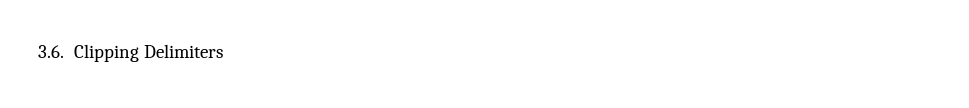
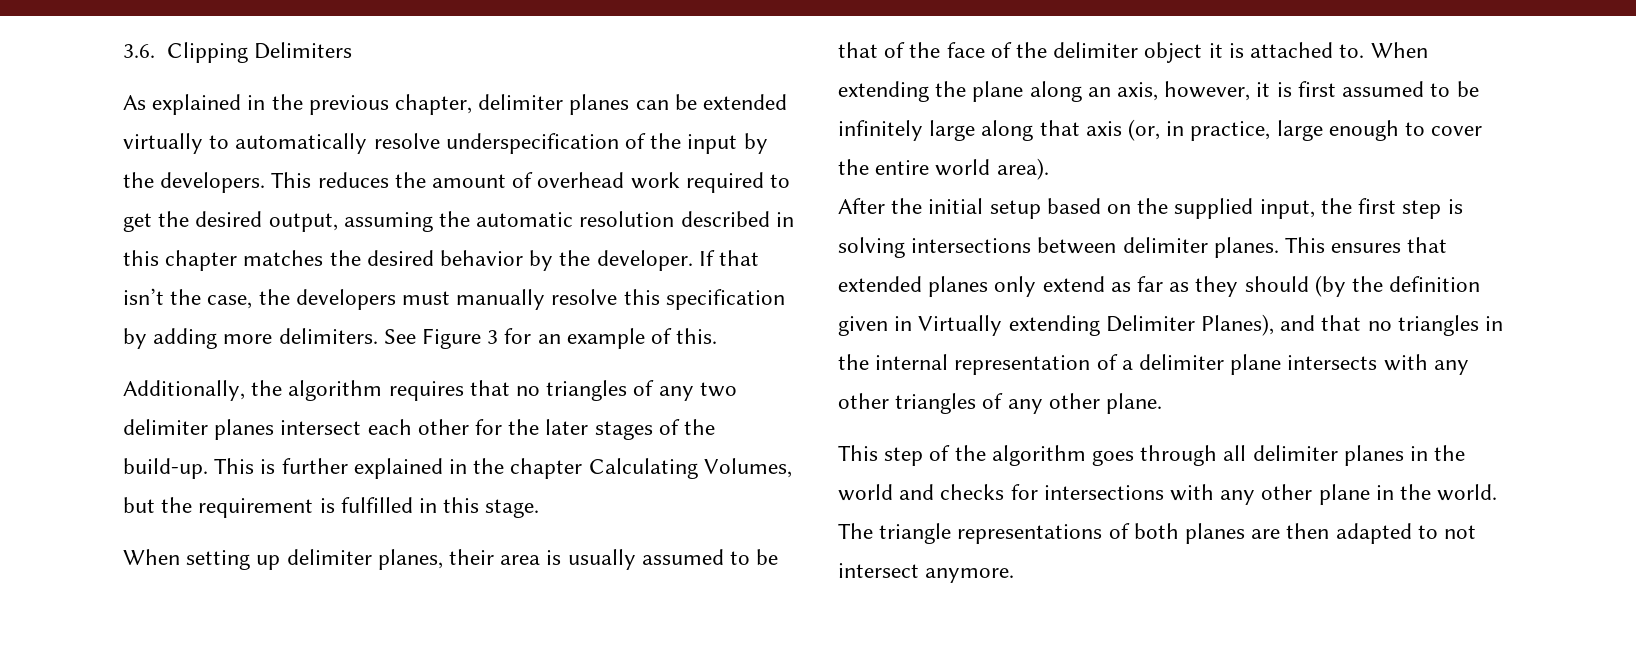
(223, 51) none -> [123,94,788,115] [123,133,768,154] [123,172,791,193] [123,211,794,232] [123,250,760,271] [123,288,785,310] [123,328,718,349] [123,380,737,401] [123,419,716,440] [123,458,792,479] [123,497,540,518] [123,549,779,570] [838,42,1428,63] [838,81,1479,102] [838,119,1483,141] [838,158,1049,180] [838,198,1463,219] [838,237,1448,258] [838,275,1481,297] [838,314,1504,336] [838,354,1469,375] [838,393,1163,414] [838,445,1466,466] [838,484,1498,505] [838,523,1477,544] [838,563,1015,583] // As explained in the previous chapter, delimiter planes can be extended virtually to automatically resolve underspecification of the input by the developers. This reduces the amount of overhead work required to get the desired output, assuming the automatic resolution described in this chapter matches the desired behavior by the developer. If that isn’t the case, the developers must manually resolve this specification by adding more delimiters. See Figure 3 for an example of this. // Additionally, the algorithm requires that no triangles of any two delimiter planes intersect each other for the later stages of the build-up. This is further explained in the chapter Calculating Volumes, but the requirement is fulfilled in this stage. // When setting up delimiter planes, their area is usually assumed to be that of the face of the delimiter object it is attached to. When extending the plane along an axis, however, it is first assumed to be infinitely large along that axis (or, in practice, large enough to cover the entire world area). // After the initial setup based on the supplied input, the first step is solving intersections between delimiter planes. This ensures that extended planes only extend as far as they should (by the definition given in Virtually extending Delimiter Planes), and that no triangles in the internal representation of a delimiter plane intersects with any other triangles of any other plane. // This step of the algorithm goes through all delimiter planes in the world and checks for intersections with any other plane in the world. The triangle representations of both planes are then adapted to not intersect anymore.

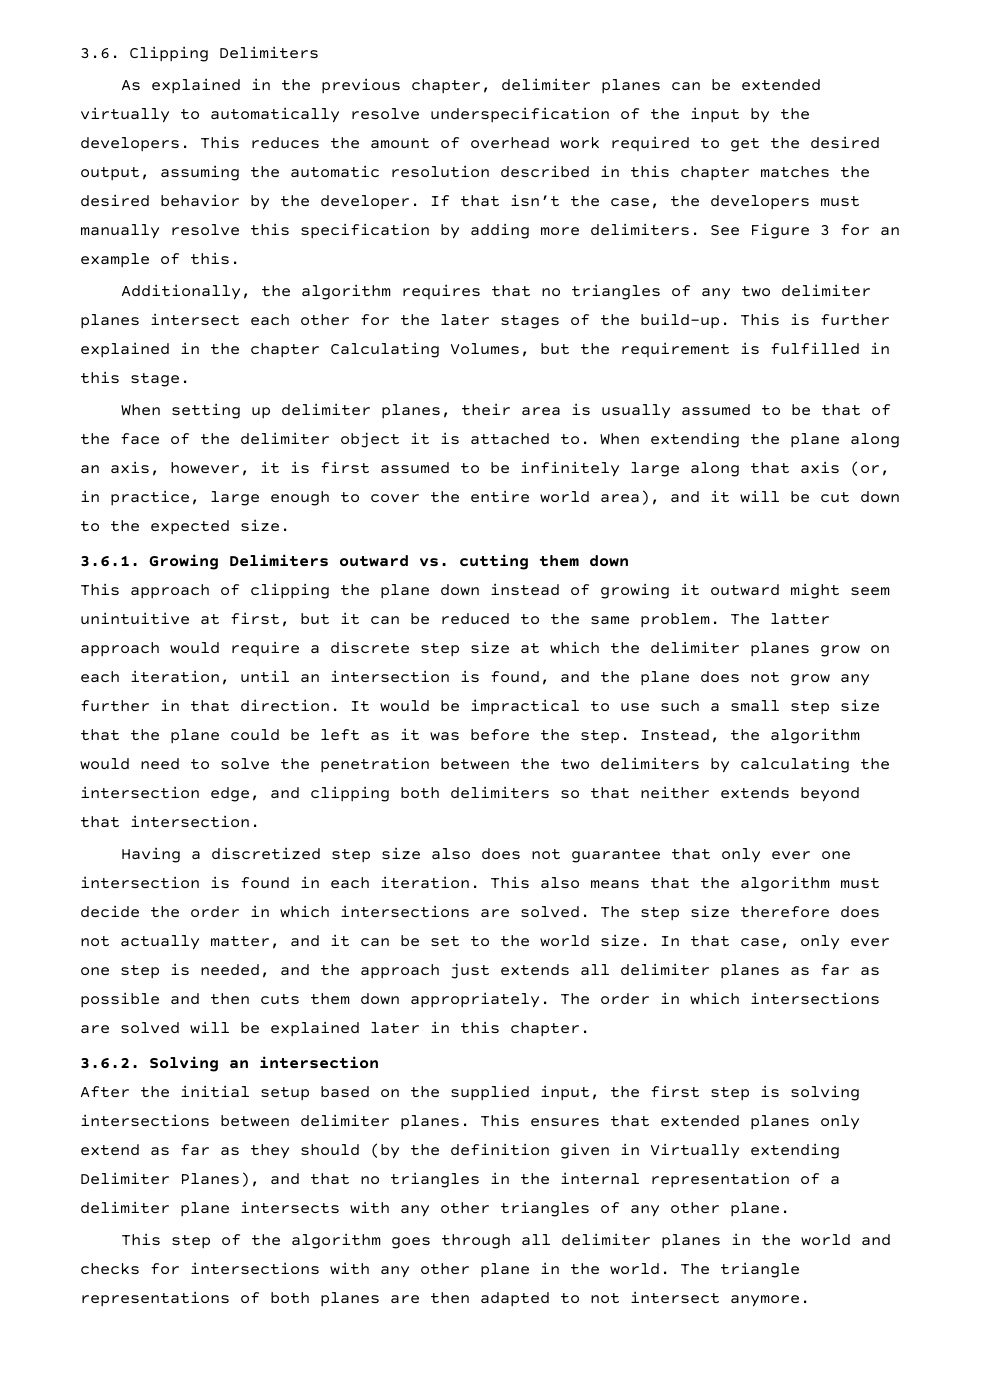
[996,158,1049,180] area). -> [600,490,900,505] [80,519,290,535] [80,554,629,570] [80,583,890,599] [80,612,830,628] [80,641,890,657] [80,670,870,686] [80,699,880,715] [80,728,860,744] [80,757,890,773] [80,786,860,802] [80,815,260,828] [120,847,851,863] [80,876,880,892] [80,905,880,921] [80,934,890,950] [80,963,880,979] [80,992,880,1008] [80,1021,590,1037] [80,1056,379,1072] area), and it will be cut down to the expected size. // 3.6.1. Growing Delimiters outward vs. cutting them down // This approach of clipping the plane down instead of growing it outward might seem unintuitive at first, but it can be reduced to the same problem. The latter approach would require a discrete step size at which the delimiter planes grow on each iteration, until an intersection is found, and the plane does not grow any further in that direction. It would be impractical to use such a small step size that the plane could be left as it was before the step. Instead, the algorithm would need to solve the penetration between the two delimiters by calculating the intersection edge, and clipping both delimiters so that neither extends beyond that intersection. // Having a discretized step size also does not guarantee that only ever one intersection is found in each iteration. This also means that the algorithm must decide the order in which intersections are solved. The step size therefore does not actually matter, and it can be set to the world size. In that case, only ever one step is needed, and the approach just extends all delimiter planes as far as possible and then cuts them down appropriately. The order in which intersections are solved will be explained later in this chapter. // 3.6.2. Solving an intersection

